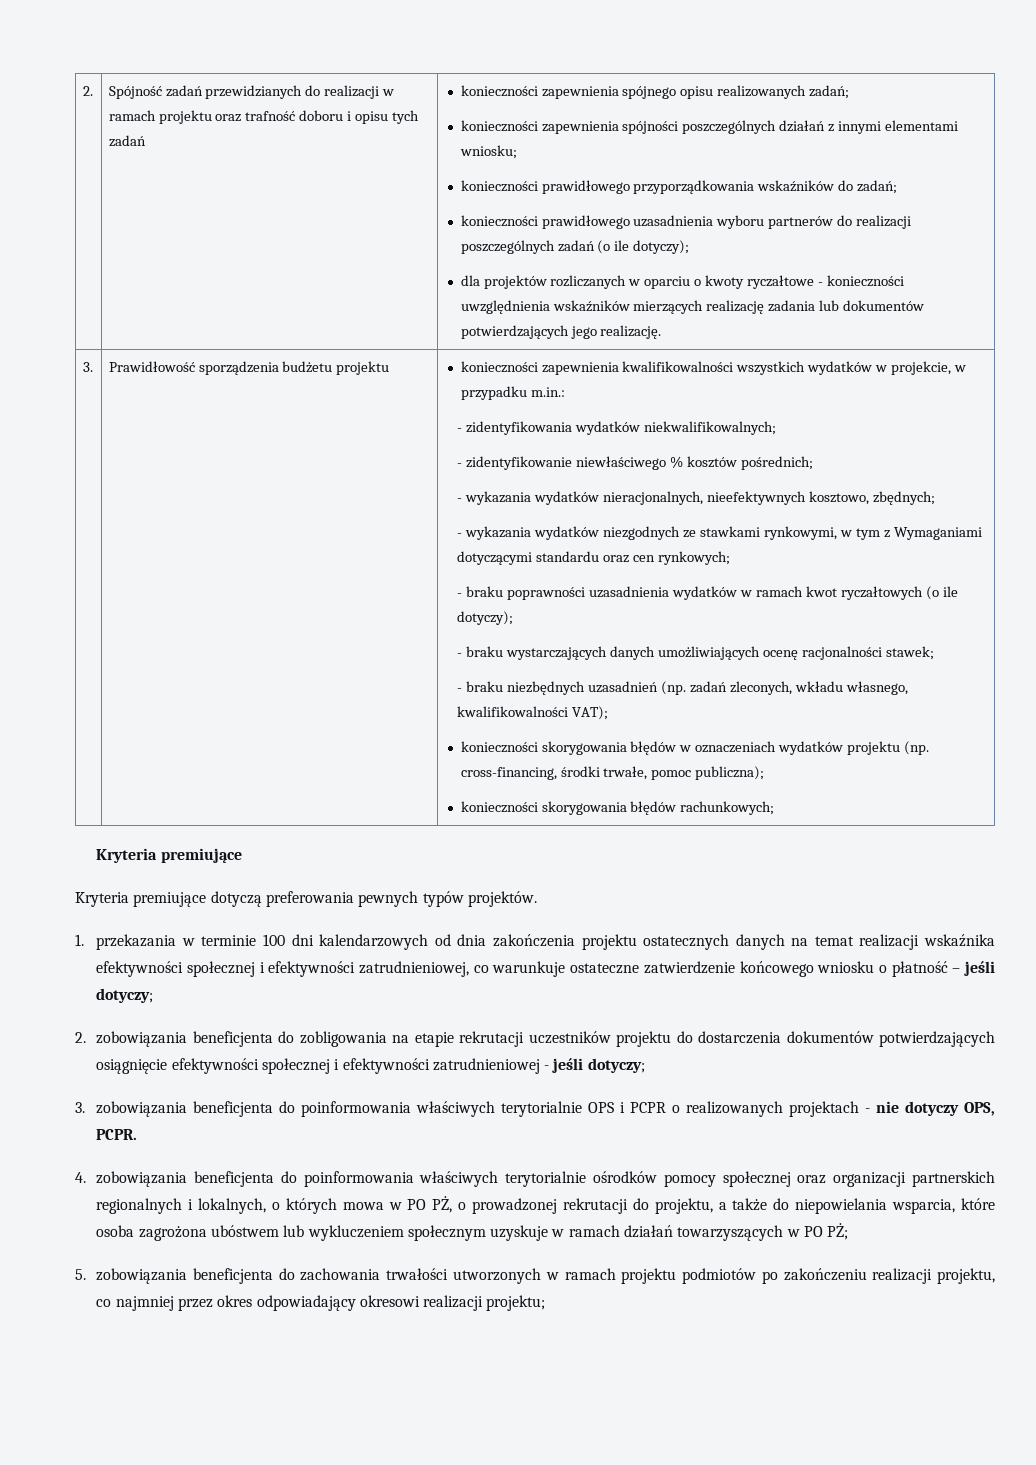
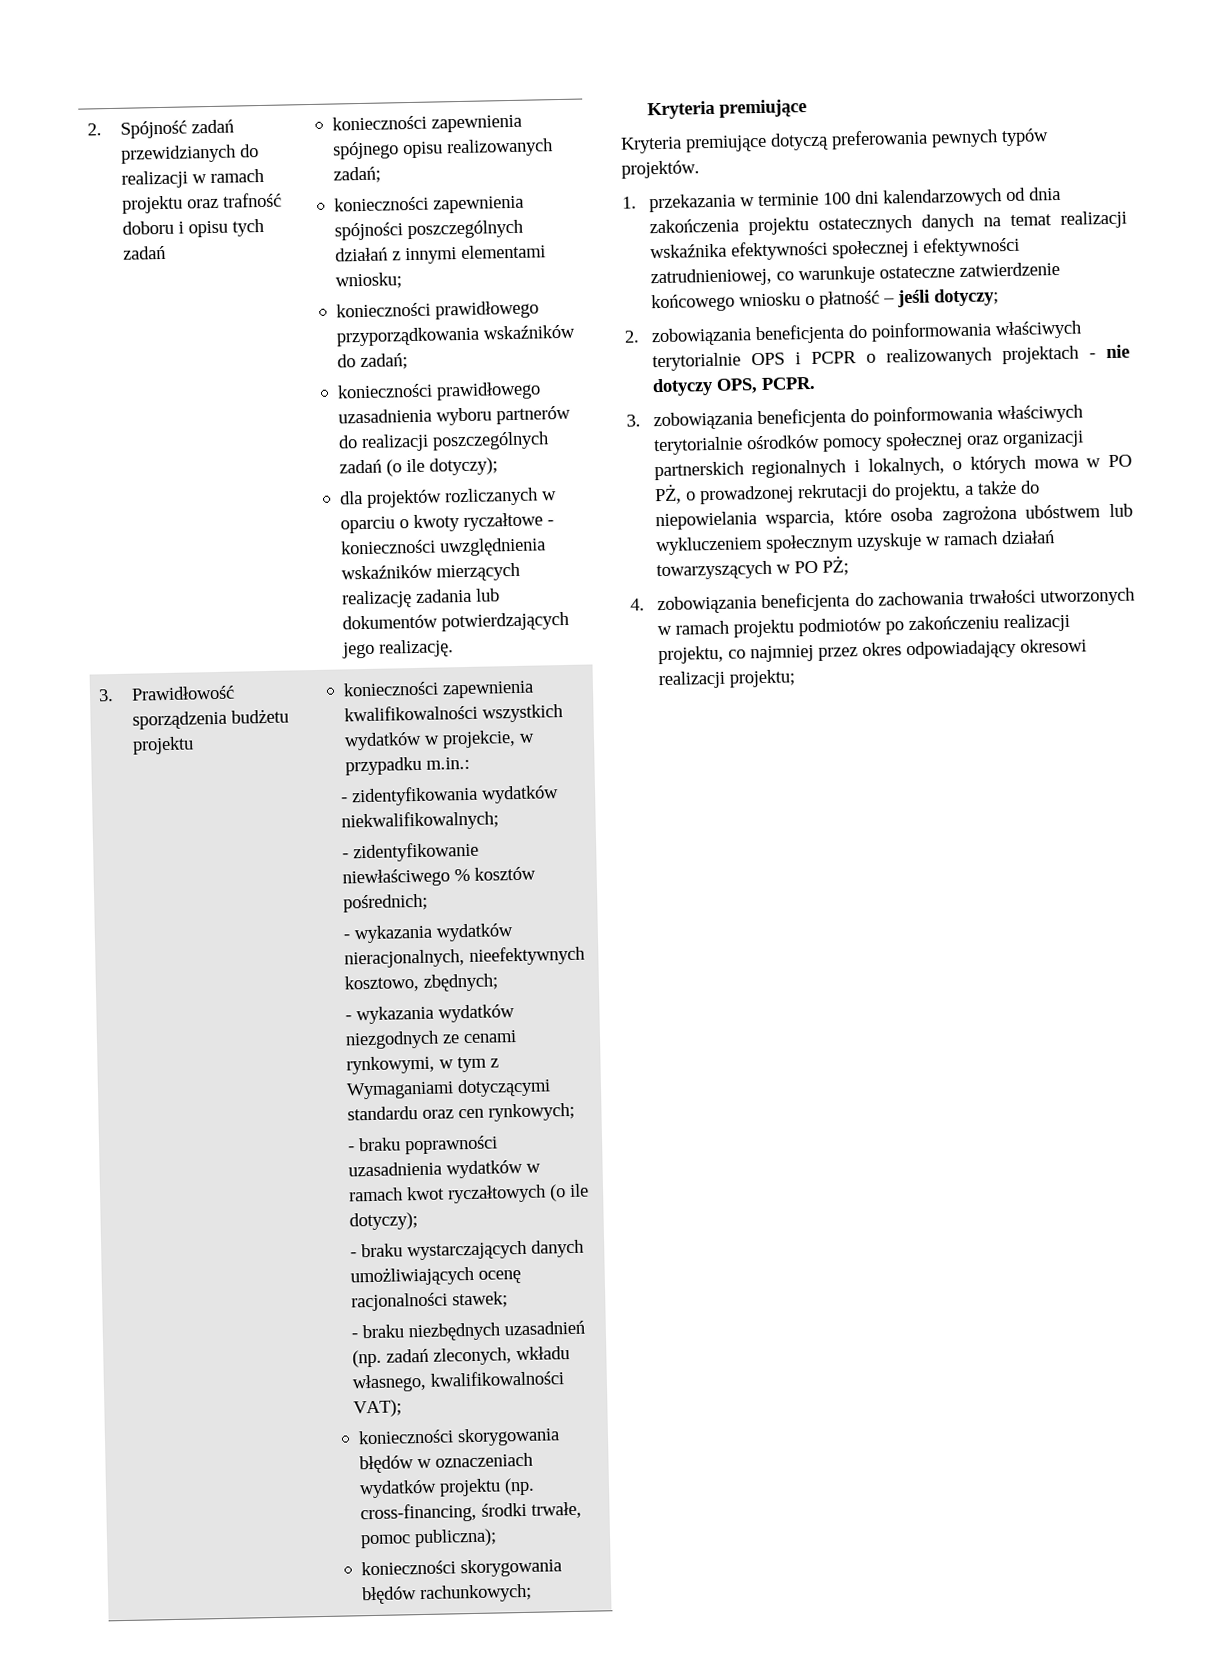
[699,526,760,537] stawkami -> [463,1030,518,1044] cenami
[299,1031,995,1047] [96,1058,645,1074] [75,1101,296,1117] zobligowania na etapie rekrutacji uczestników projektu do dostarczenia dokumentów potwierdzających osiągnięcie efektywności społecznej i efektywności zatrudnieniowej - jeśli dotyczy; // 3. zobowiązania beneficjenta do -> (868, 331) none
[75,1172,86,1183] 4. -> [626,414,641,427] 3.
[75,1269,86,1280] 5. -> [630,598,645,611] 4.

